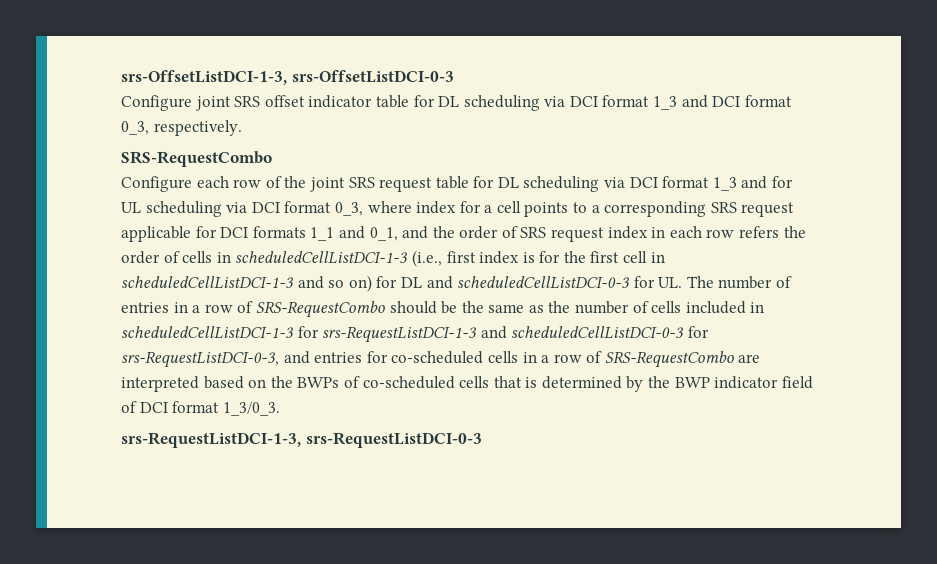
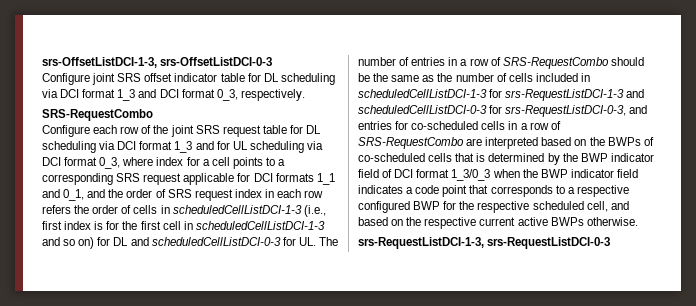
[222,402,280,416] 1_3/0_3. -> [451,169,638,181] [358,185,629,197] [358,201,629,213] [358,217,638,229] 1_3/0_3 when the BWP indicator field indicates a code point that corresponds to a respective configured BWP for the respective scheduled cell, and based on the respective current active BWPs otherwise.

